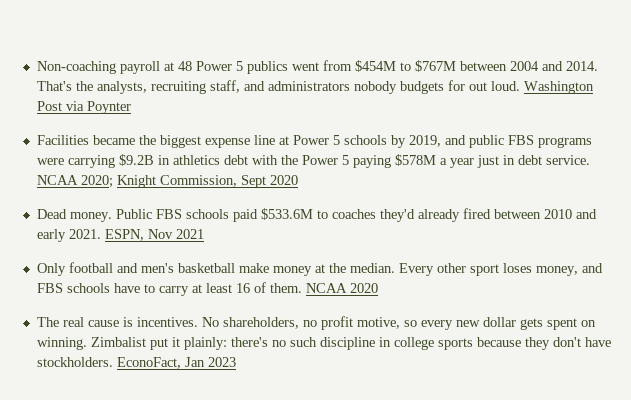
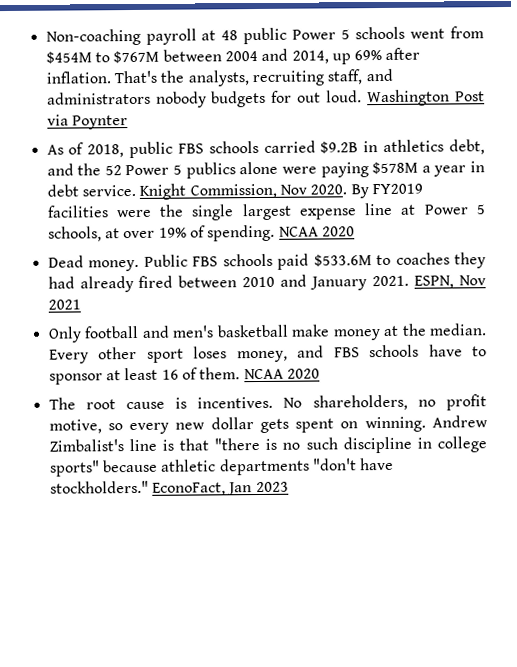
[195,61,288,74] Power 5 publics -> [243,26,406,45] public Power 5 schools
[565,61,598,71] 2014. -> [291,47,421,65] [45,71,111,84] 2014, up 69% after inflation.
[36,135,201,148] Facilities became the biggest -> [46,139,485,159] [46,161,486,179] [46,183,423,200] [46,203,292,221] As of 2018, public FBS schools carried $9.2B in athletics debt, and the 52 Power 5 publics alone were paying $578M a year in debt service. Knight Commission, Nov 2020. By FY2019 facilities were the single largest
[343,135,592,148] [36,154,590,168] [36,175,266,188] schools by 2019, and public FBS programs were carrying $9.2B in athletics debt with the Power 5 paying $578M a year just in debt service. NCAA 2020; Knight Commission, Sept -> [47,224,319,242] schools, at over 19% of spending. NCAA
[379,209,415,222] they'd -> [453,252,486,269] [47,276,75,289] they had
[36,229,66,242] early -> [310,276,368,291] January
[158,286,189,296] carry -> [48,373,103,385] sponsor
[62,317,84,327] real -> [85,399,116,410] root
[90,337,268,350] Zimbalist put it plainly: there's -> [431,415,488,428] [48,437,278,452] Andrew Zimbalist's line is that "there is
[437,337,611,350] [36,357,113,367] sports because they don't have stockholders. -> [49,457,395,477] [49,480,149,494] sports" because athletic departments "don't have stockholders."

